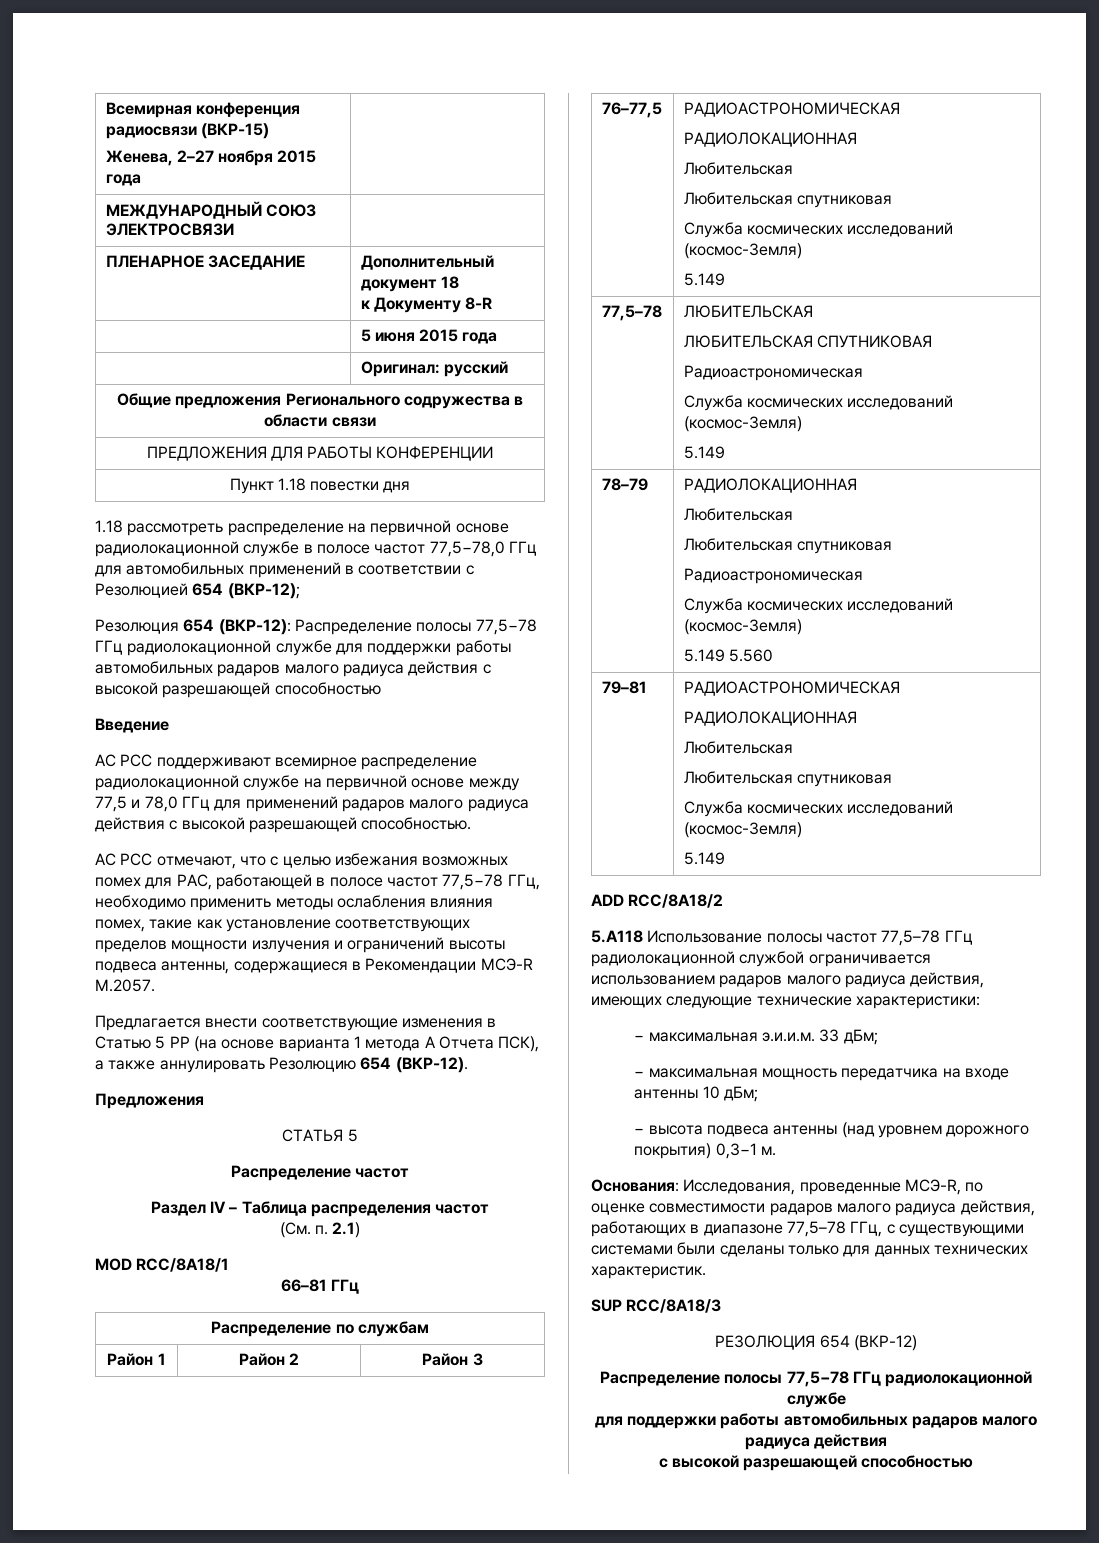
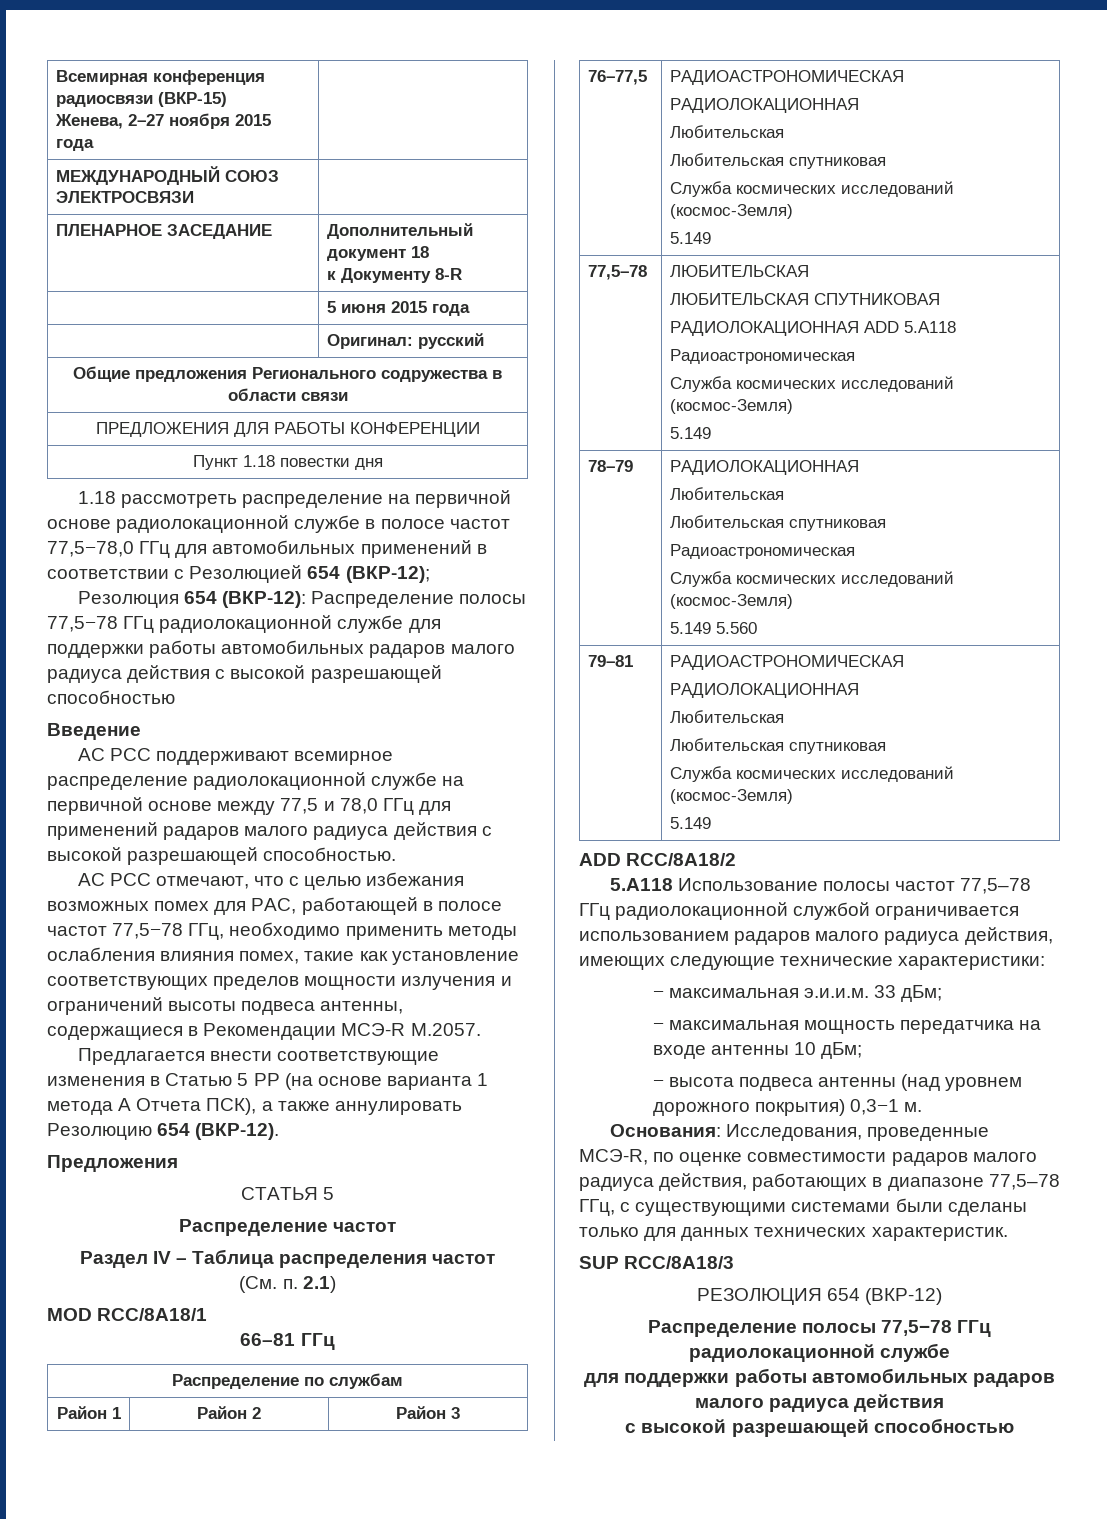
(932, 341) none -> [670,321,957,336] // РАДИОЛОКАЦИОННАЯ ADD 5.A118

